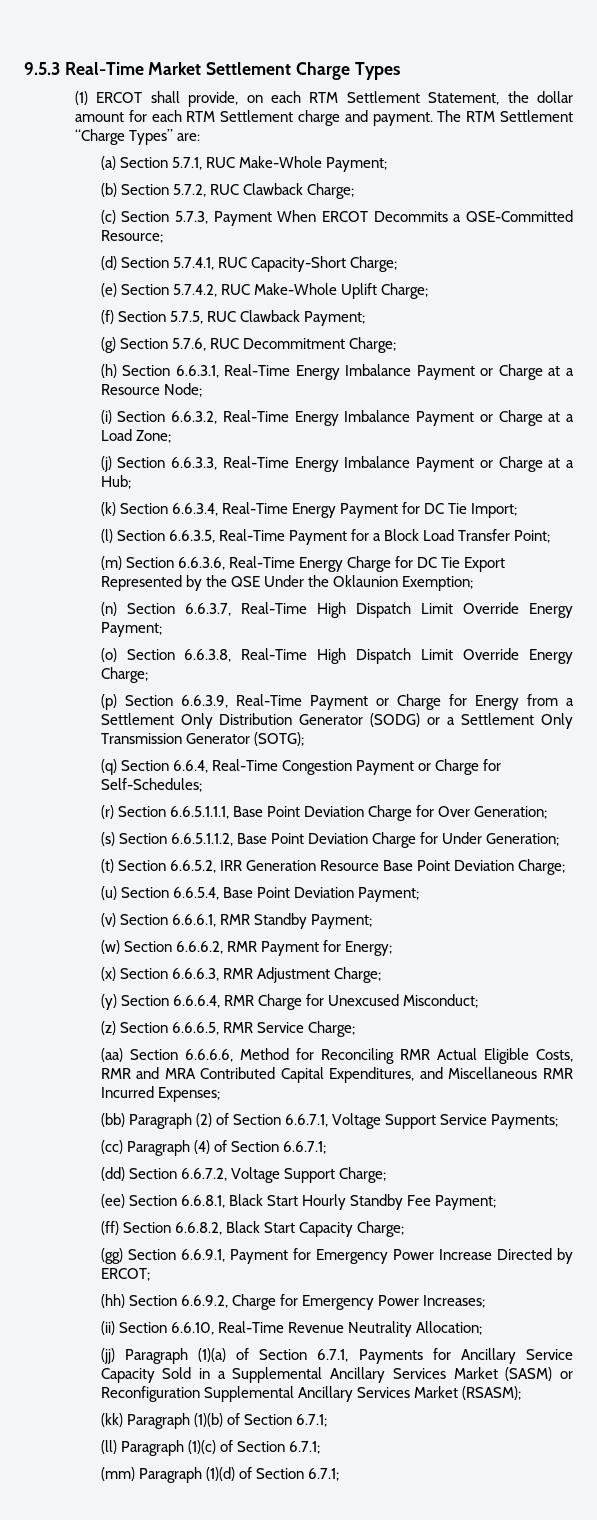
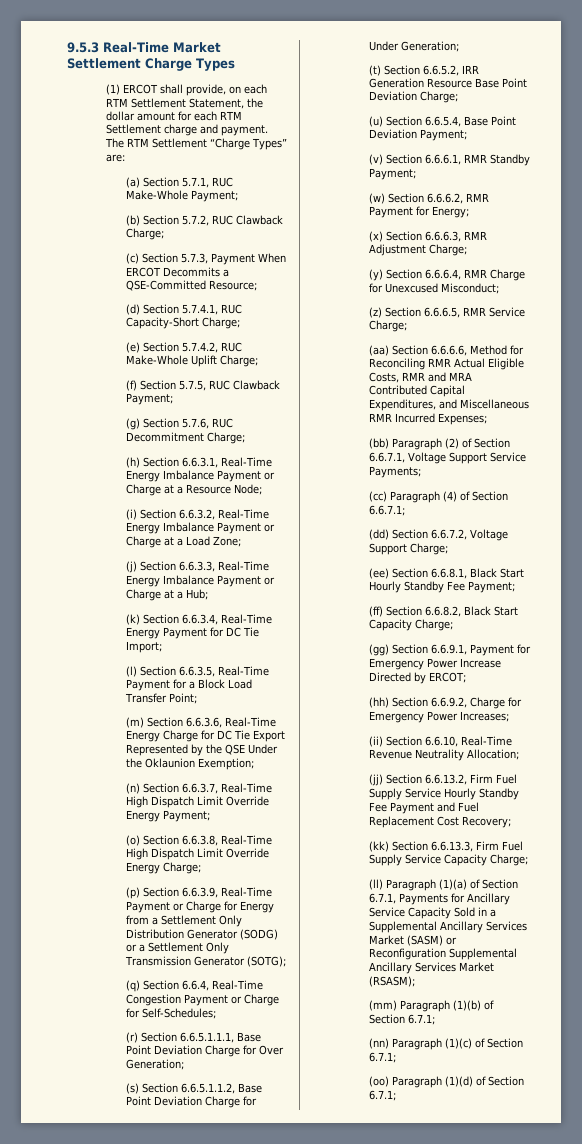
(115, 1356) none -> [386,774,518,785] [369,788,520,800] [369,802,480,814] [369,816,512,828] [369,841,524,852] [369,854,529,866] [369,879,384,890] Section 6.6.13.2, Firm Fuel Supply Service Hourly Standby Fee Payment and Fuel Replacement Cost Recovery; // (kk) Section 6.6.13.3, Firm Fuel Supply Service Capacity Charge; // (ll)
[100,1413,123,1427] (kk) -> [369,1000,398,1011] (mm)
[100,1440,117,1454] (ll) -> [369,1038,390,1049] (nn)
[100,1467,135,1481] (mm) -> [369,1076,390,1087] (oo)

